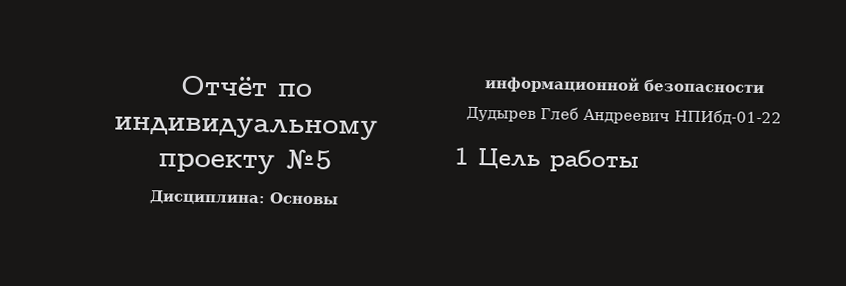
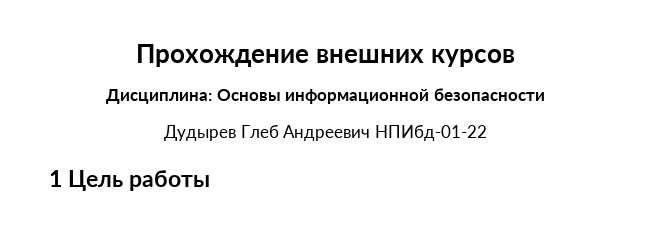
[179,75,313,98] [113,115,378,141] [157,148,332,175] Отчёт по индивидуальному проекту №5 -> [135,44,516,67] Прохождение внешних курсов

